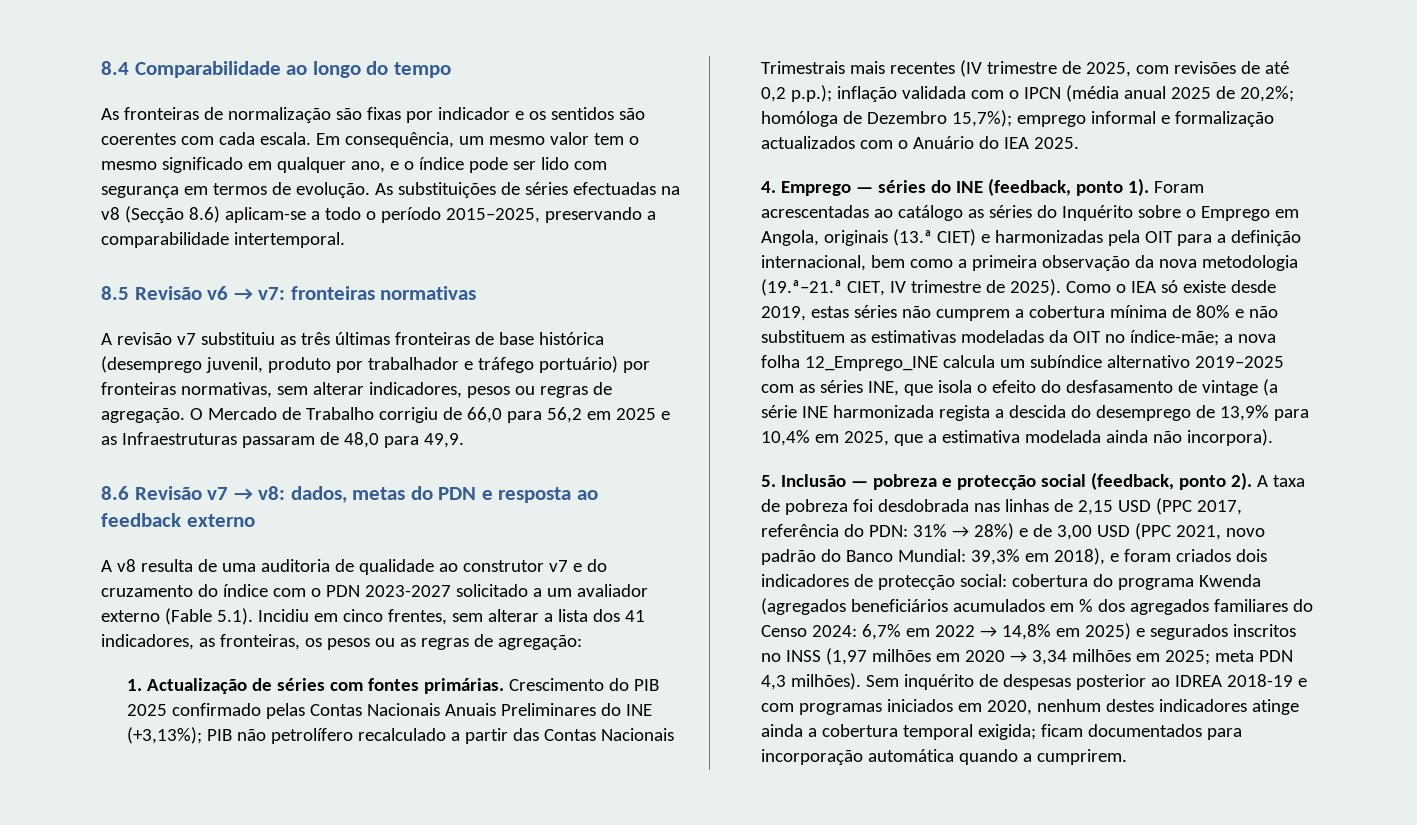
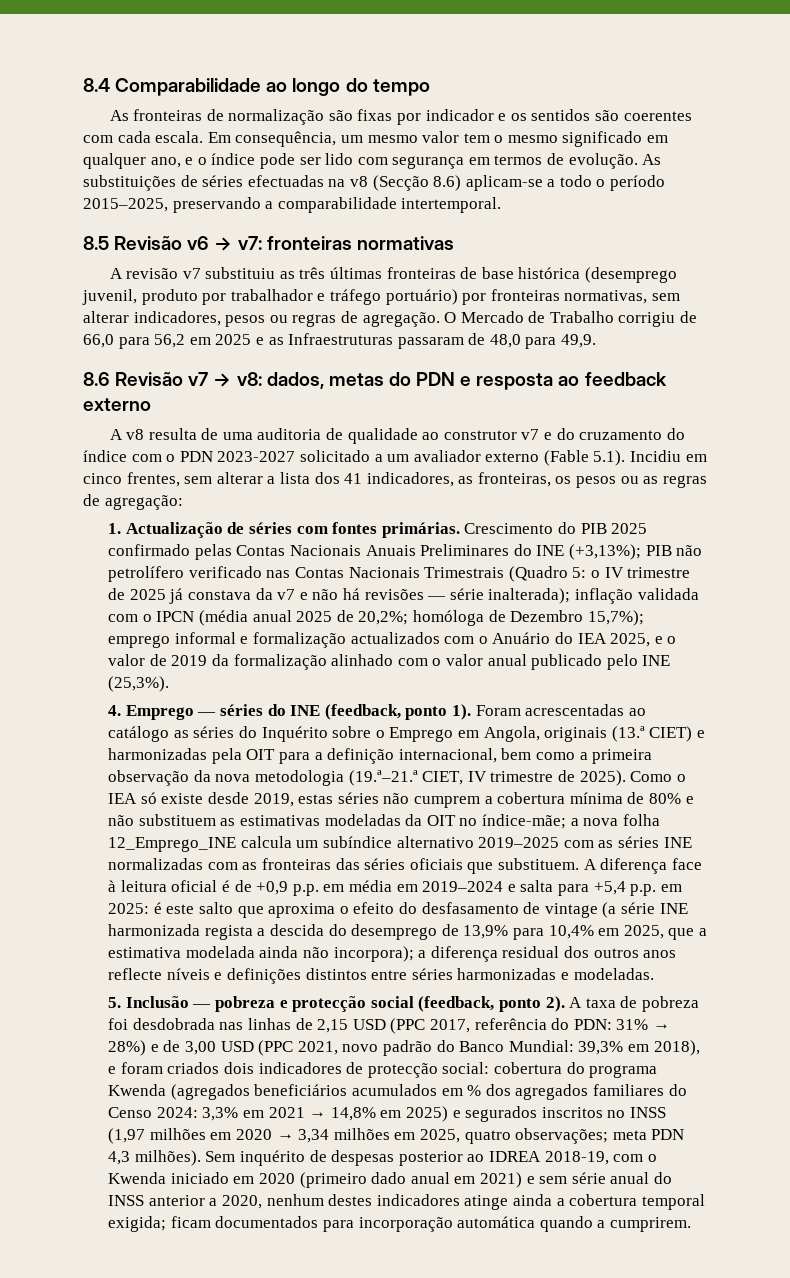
[358,728,675,744] [761,60,1290,77] [761,85,833,102] recalculado a partir das Contas Nacionais Trimestrais mais recentes (IV trimestre de 2025, com revisões de até 0,2 p.p.); -> [188,566,691,582] [108,588,571,604] verificado nas Contas Nacionais Trimestrais (Quadro 5: o IV trimestre de 2025 já constava da v7 e não há revisões — série inalterada);
[1034,137,1080,149] 2025. -> [610,633,677,647] [108,654,671,670] [108,676,170,692] 2025, e o valor de 2019 da formalização alinhado com o valor anual publicado pelo INE (25,3%).
[868,380,973,396] INE, que isola -> [663,837,692,848] [108,858,702,874] [108,880,682,896] [108,902,336,918] INE normalizadas com as fronteiras das séries oficiais que substituem. A diferença face à leitura oficial é de +0,9 p.p. em média em 2019–2024 e salta para +5,4 p.p. em 2025: é este salto que aproxima
[1187,429,1274,446] incorpora). -> [333,946,677,962] [108,968,654,984] incorpora); a diferença residual dos outros anos reflecte níveis e definições distintos entre séries harmonizadas e modeladas.
[862,624,976,640] 6,7% em 2022 -> [202,1107,305,1121] 3,3% em 2021
[1165,650,1211,665] 2025; -> [419,1128,609,1144] 2025, quatro observações;
[1227,674,1308,687] [761,699,983,715] 2018-19 e com programas iniciados em -> [544,1151,657,1165] [108,1172,672,1188] [108,1195,218,1206] 2018-19, com o Kwenda iniciado em 2020 (primeiro dado anual em 2021) e sem série anual do INSS anterior a

